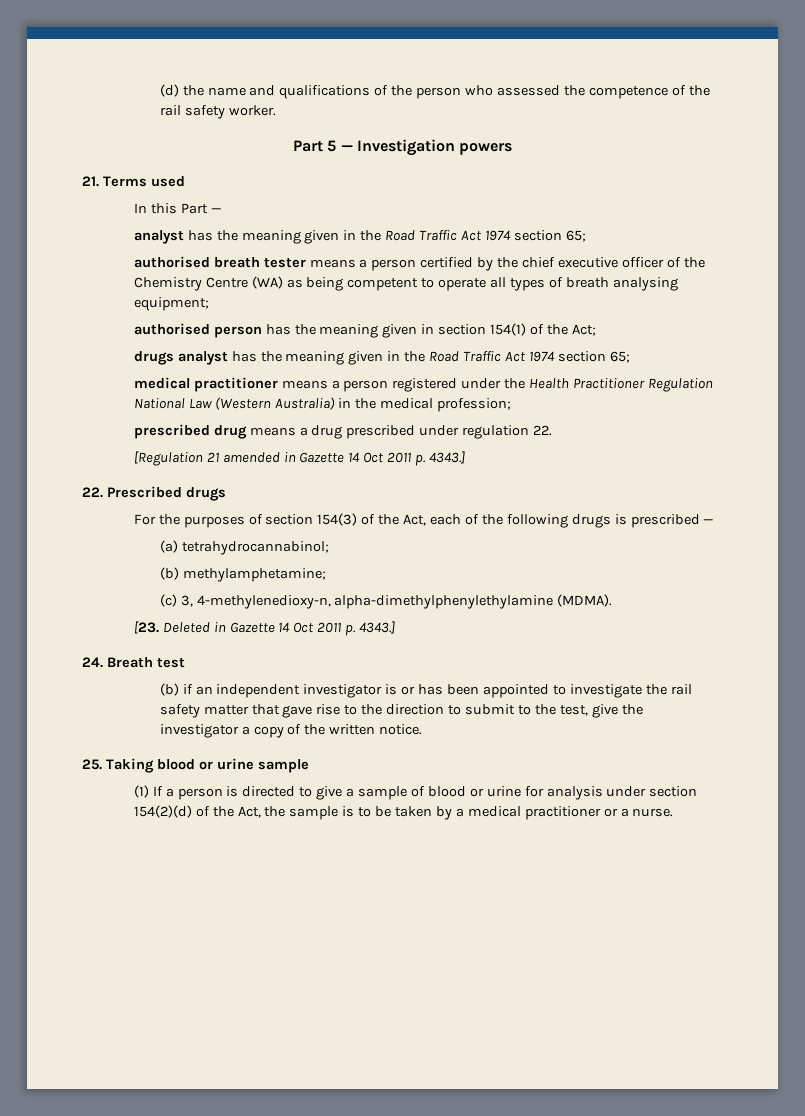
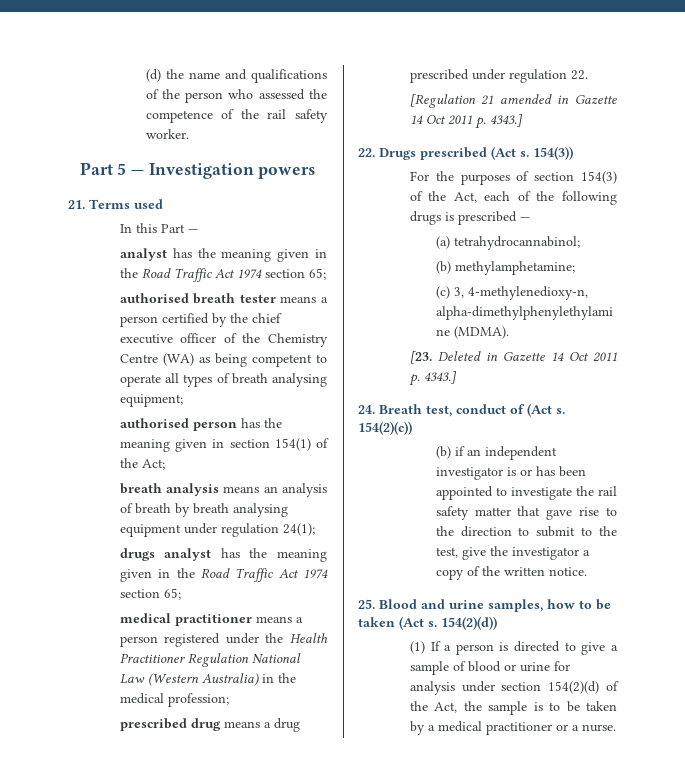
(596, 330) none -> [119,483,327,497] [119,503,288,517] [119,523,315,537] // breath analysis means an analysis of breath by breath analysing equipment under regulation 24(1);
[107,486,226,501] Prescribed drugs -> [379,146,573,160] Drugs prescribed (Act s. 154(3))
[157,658,185,668] test -> [426,403,565,417] [358,421,412,435] test, conduct of (Act s. 154(2)(c))
[106,758,309,773] Taking blood or urine sample -> [379,599,611,612] [358,616,497,630] Blood and urine samples, how to be taken (Act s. 154(2)(d))

